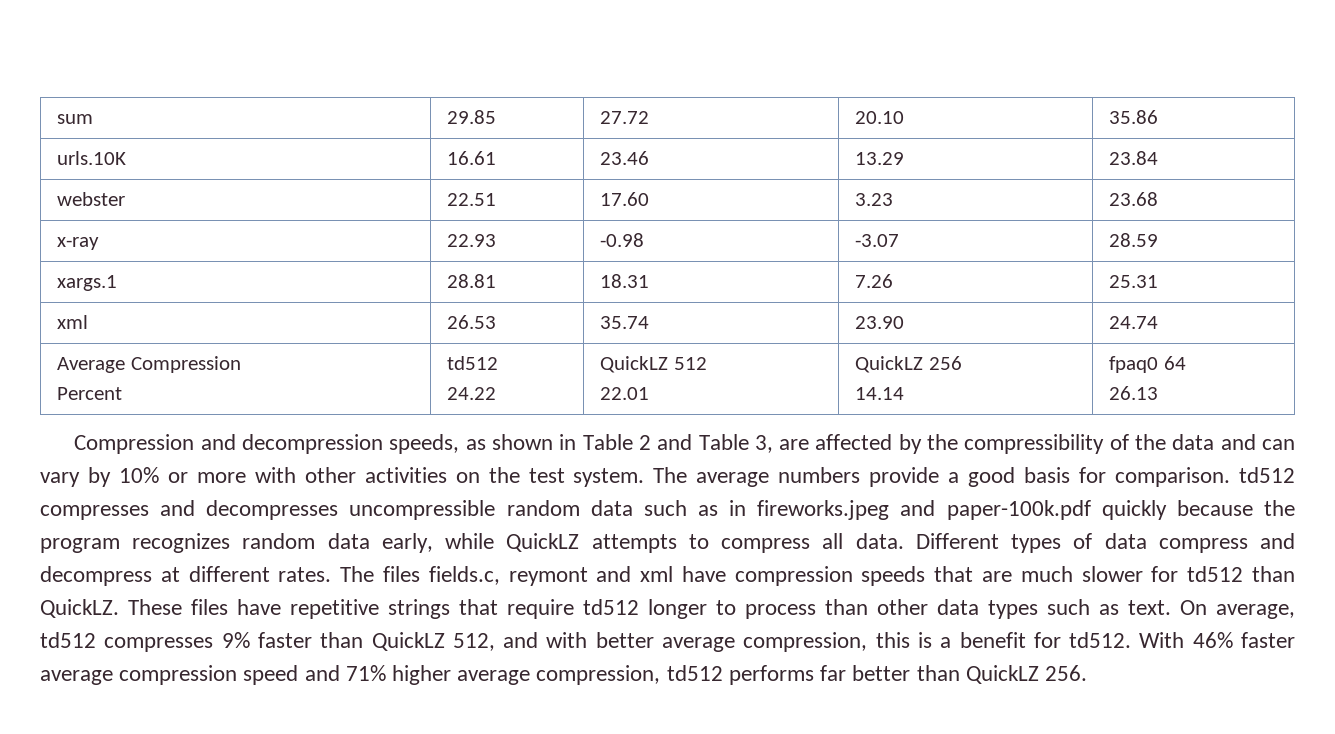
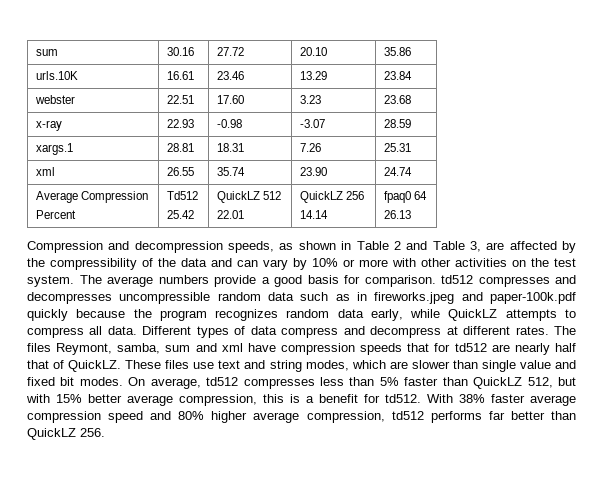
[447,110,497,124] 29.85 -> [166,47,194,56] 30.16
[447,315,497,329] 26.53 -> [166,167,194,176] 26.55
[447,356,499,370] [447,387,497,400] td512 // 24.22 -> [166,191,198,200] [166,210,194,219] Td512 // 25.42
[428,566,588,586] fields.c, reymont -> [56,343,191,355] Reymont, samba, sum
[982,566,1296,582] [40,599,1171,619] are much slower for td512 than QuickLZ. These files have repetitive strings that require td512 longer to process than other data types such as text. -> [434,343,577,355] [27,360,576,372] [27,377,123,386] for td512 are nearly half that of QuickLZ. These files use text and string modes, which are slower than single value and fixed bit modes.
[221,632,250,648] 9% -> [320,377,399,386] less than 5%
[503,632,588,648] and with -> [558,377,577,386] [26,394,82,403] but with 15%
[1192,632,1233,648] 46% -> [459,394,485,403] 38%
[345,665,386,681] 71% -> [178,411,205,420] 80%

